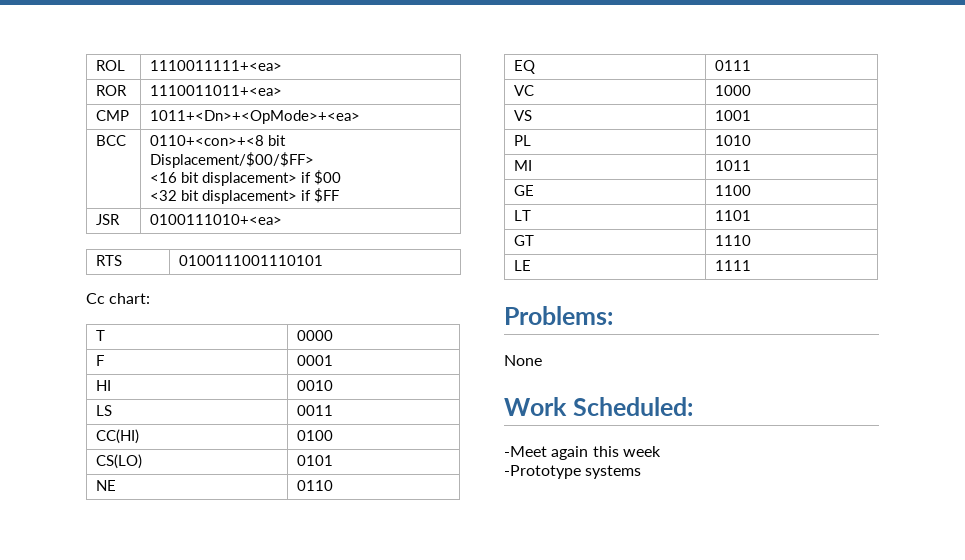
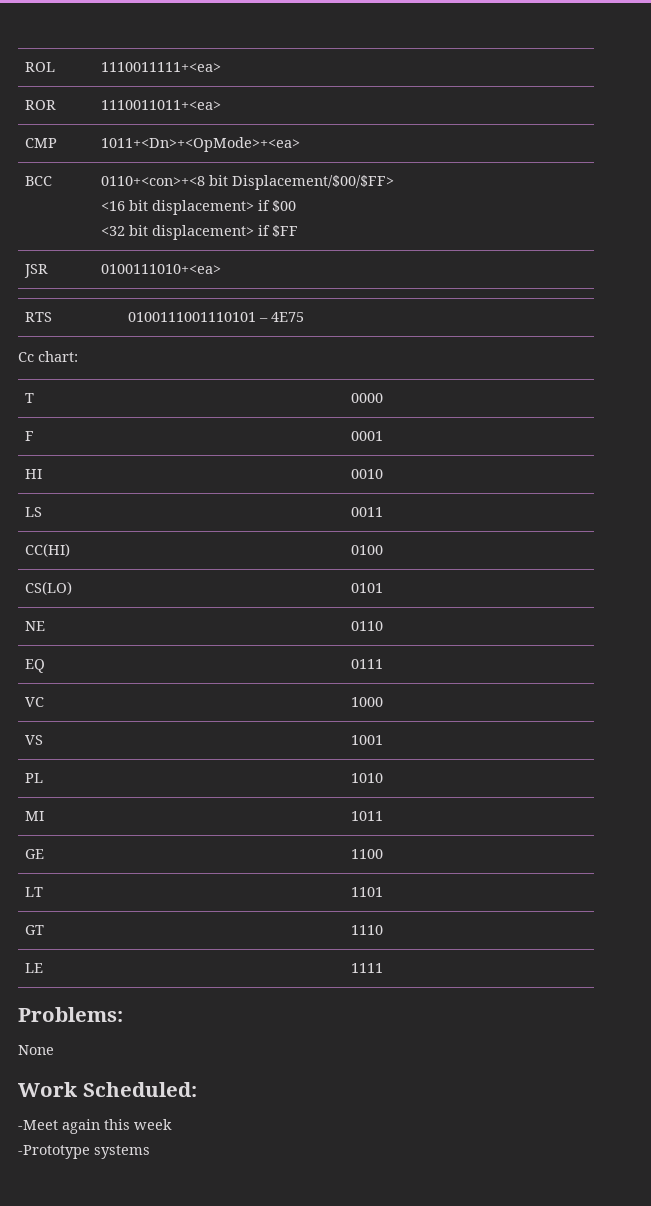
(324, 260) none -> [259,312,305,322] – 4E75

